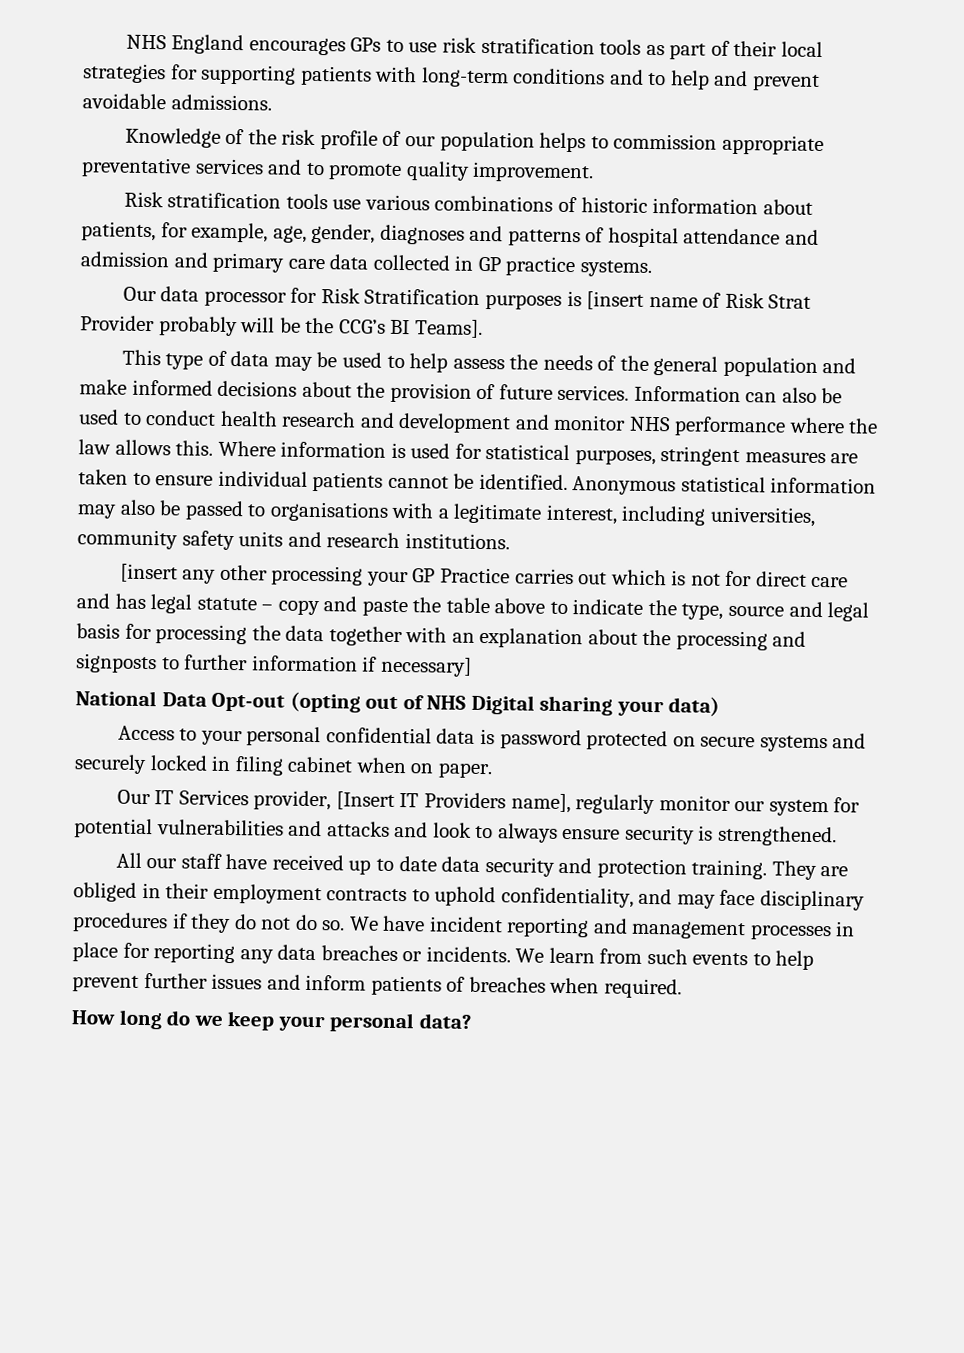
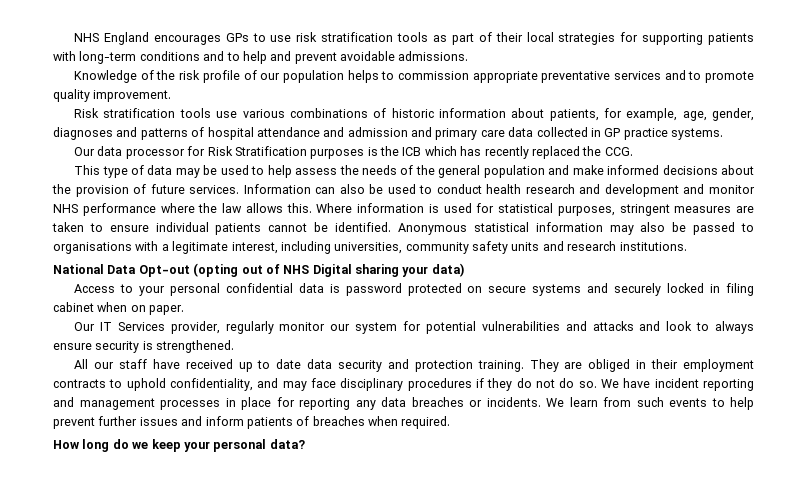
[586,291,812,310] [80,315,483,338] [insert name of Risk Strat Provider probably will be the CCG’s BI Teams]. -> [380,146,633,159] the ICB which has recently replaced the CCG.
[119,563,849,588] [76,593,870,622] [76,623,807,651] [76,653,472,677] // [insert any other processing your GP Practice carries out which is not for direct care and has legal statute – copy and paste the table above to indicate the type, source and legal basis for processing the data together with an explanation about the processing and signposts to further information if necessary] -> (687, 246) none
[335,791,571,814] [Insert IT Providers name], -> (220, 327) none

